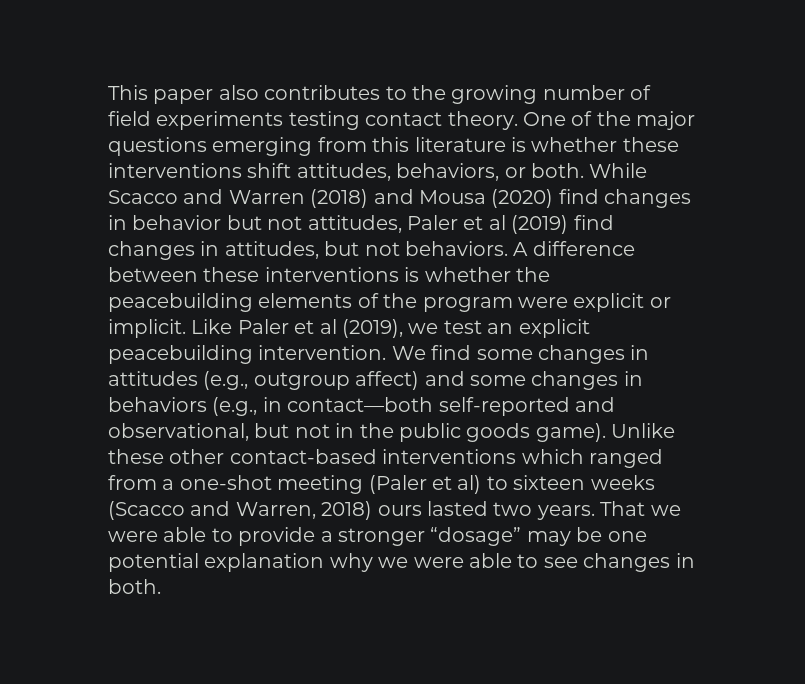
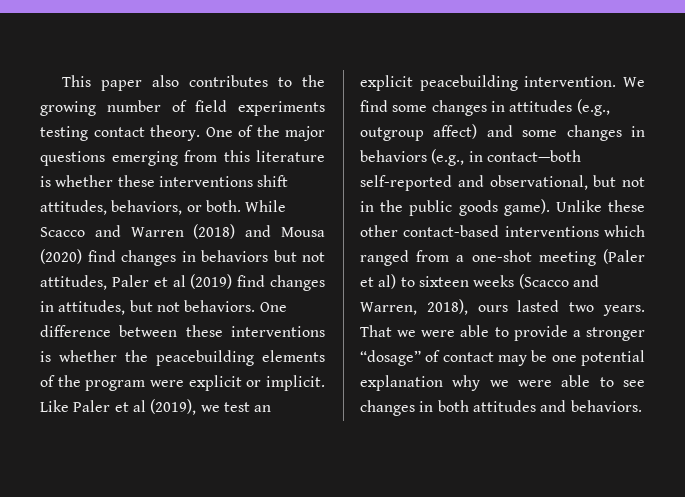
[132,215,222,230] behavior -> [201,250,268,262] behaviors
[513,242,529,256] A -> [259,302,287,312] One
[321,501,373,520] 2018) -> [426,299,468,315] 2018),
(522, 536) none -> [425,350,494,362] of contact
[108,579,161,594] both. -> [437,400,642,412] both attitudes and behaviors.

